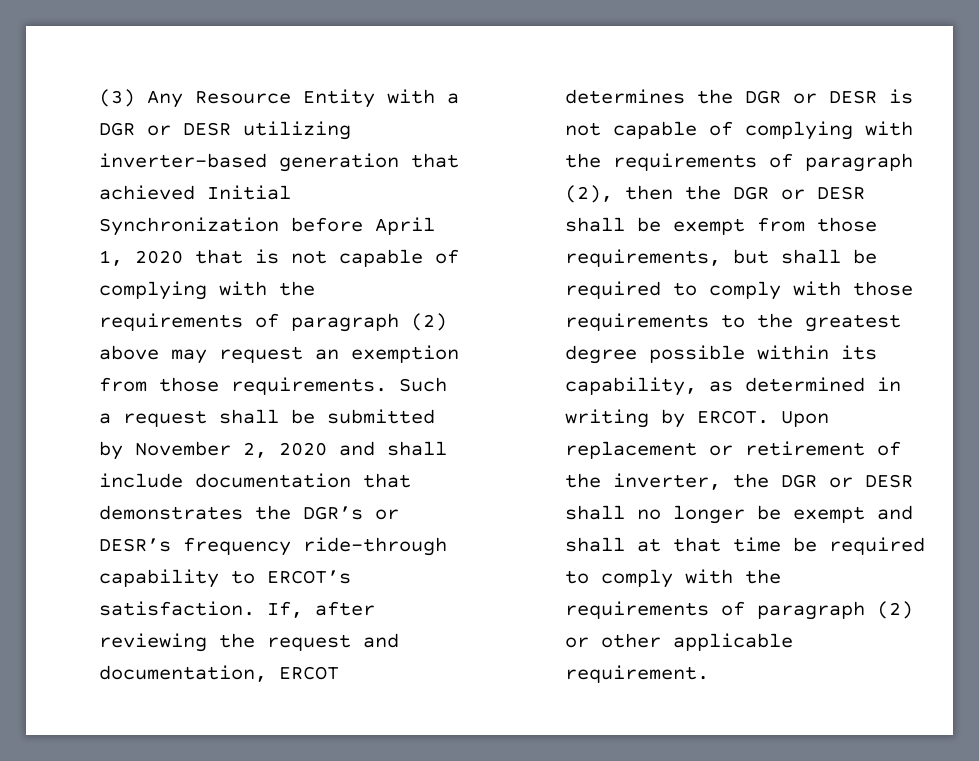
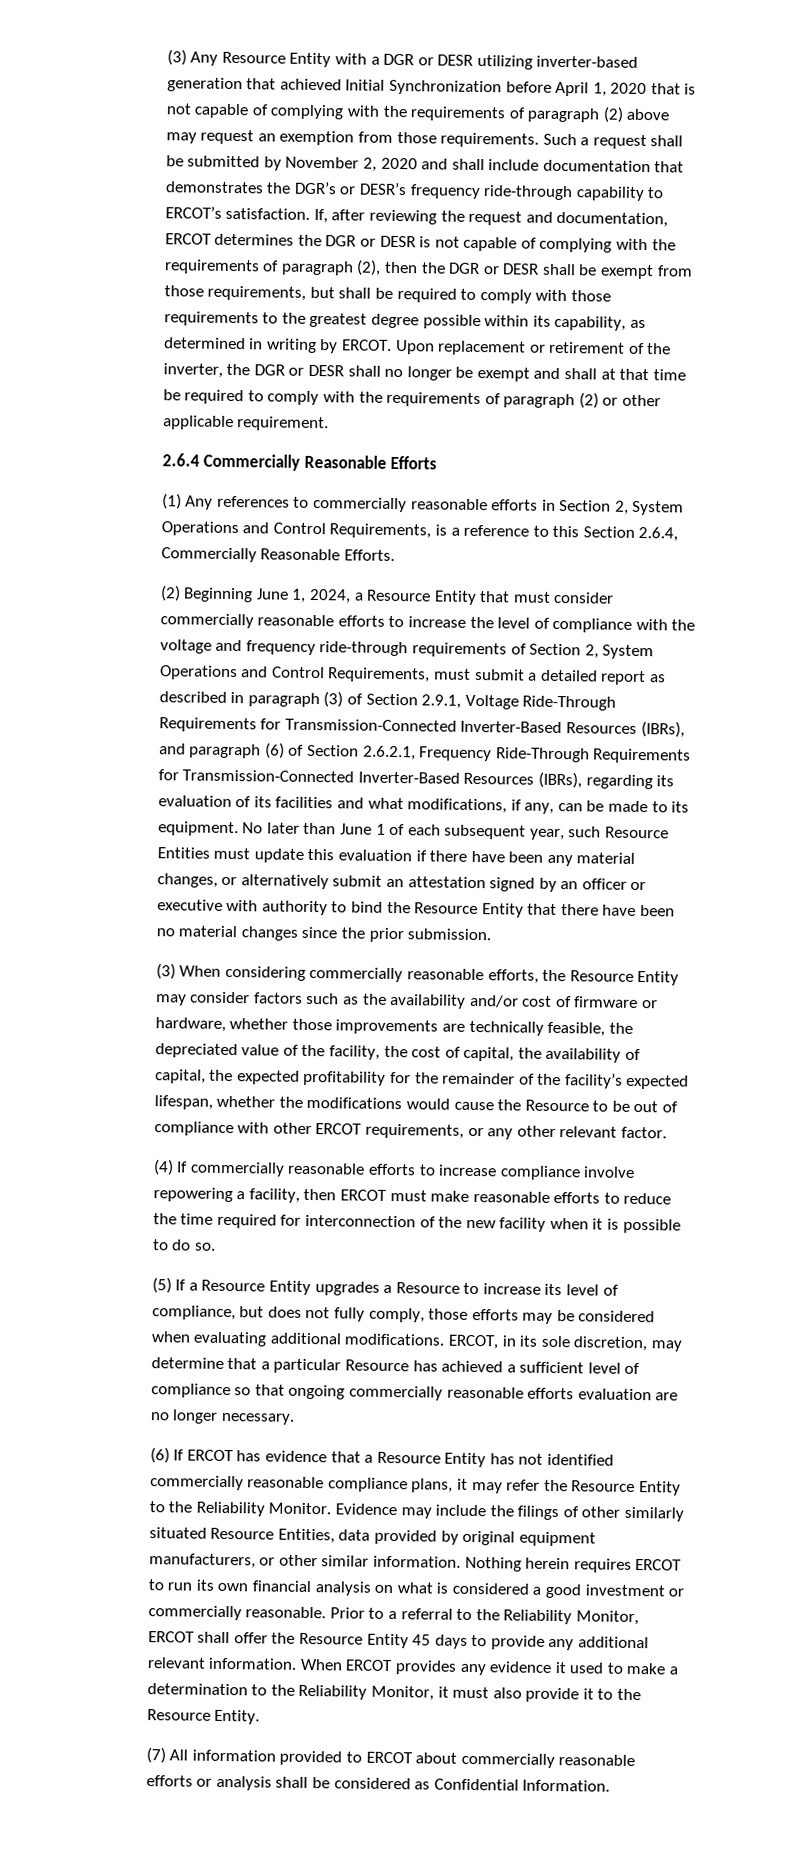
(709, 674) none -> [161,453,438,471] [161,493,685,516] [160,521,679,542] [160,547,395,563] [159,585,615,605] [159,613,696,633] [159,639,655,660] [158,665,666,686] [158,691,617,711] [158,717,685,738] [158,742,692,764] [157,769,675,790] [157,795,690,814] [157,821,670,841] [156,847,636,867] [156,873,647,892] [156,899,676,918] [155,925,492,943] [155,963,680,986] [155,991,659,1009] [154,1017,633,1037] [154,1043,642,1063] [154,1069,690,1090] [153,1095,679,1113] [153,1121,667,1140] [152,1159,636,1181] [152,1187,672,1205] [152,1213,681,1234] [152,1239,216,1251] [151,1277,619,1296] [151,1305,656,1324] [150,1331,682,1352] [150,1357,641,1375] [150,1383,679,1401] [149,1409,295,1425] [149,1447,615,1468] [149,1475,681,1496] [148,1501,685,1522] [148,1527,596,1547] [148,1553,683,1573] [147,1579,685,1599] [147,1605,639,1626] [147,1631,650,1651] [146,1657,679,1676] [146,1683,642,1703] [146,1709,261,1725] [145,1747,636,1769] [145,1775,611,1792] // 2.6.4 Commercially Reasonable Efforts // (1) Any references to commercially reasonable efforts in Section 2, System Operations and Control Requirements, is a reference to this Section 2.6.4, Commercially Reasonable Efforts. // (2) Beginning June 1, 2024, a Resource Entity that must consider commercially reasonable efforts to increase the level of compliance with the voltage and frequency ride-through requirements of Section 2, System Operations and Control Requirements, must submit a detailed report as described in paragraph (3) of Section 2.9.1, Voltage Ride-Through Requirements for Transmission-Connected Inverter-Based Resources (IBRs), and paragraph (6) of Section 2.6.2.1, Frequency Ride-Through Requirements for Transmission-Connected Inverter-Based Resources (IBRs), regarding its evaluation of its facilities and what modifications, if any, can be made to its equipment. No later than June 1 of each subsequent year, such Resource Entities must update this evaluation if there have been any material changes, or alternatively submit an attestation signed by an officer or executive with authority to bind the Resource Entity that there have been no material changes since the prior submission. // (3) When considering commercially reasonable efforts, the Resource Entity may consider factors such as the availability and/or cost of firmware or hardware, whether those improvements are technically feasible, the depreciated value of the facility, the cost of capital, the availability of capital, the expected profitability for the remainder of the facility’s expected lifespan, whether the modifications would cause the Resource to be out of compliance with other ERCOT requirements, or any other relevant factor. // (4) If commercially reasonable efforts to increase compliance involve repowering a facility, then ERCOT must make reasonable efforts to reduce the time required for interconnection of the new facility when it is possible to do so. // (5) If a Resource Entity upgrades a Resource to increase its level of compliance, but does not fully comply, those efforts may be considered when evaluating additional modifications. ERCOT, in its sole discretion, may determine that a particular Resource has achieved a sufficient level of compliance so that ongoing commercially reasonable efforts evaluation are no longer necessary. // (6) If ERCOT has evidence that a Resource Entity has not identified commercially reasonable compliance plans, it may refer the Resource Entity to the Reliability Monitor. Evidence may include the filings of other similarly situated Resource Entities, data provided by original equipment manufacturers, or other similar information. Nothing herein requires ERCOT to run its own financial analysis on what is considered a good investment or commercially reasonable. Prior to a referral to the Reliability Monitor, ERCOT shall offer the Resource Entity 45 days to provide any additional relevant information. When ERCOT provides any evidence it used to make a determination to the Reliability Monitor, it must also provide it to the Resource Entity. // (7) All information provided to ERCOT about commercially reasonable efforts or analysis shall be considered as Confidential Information.

